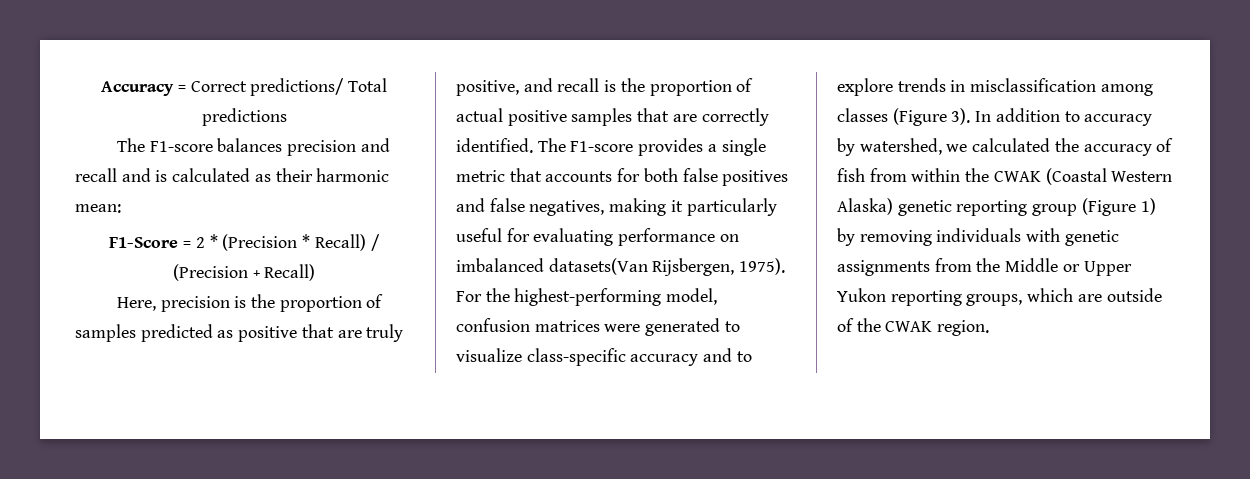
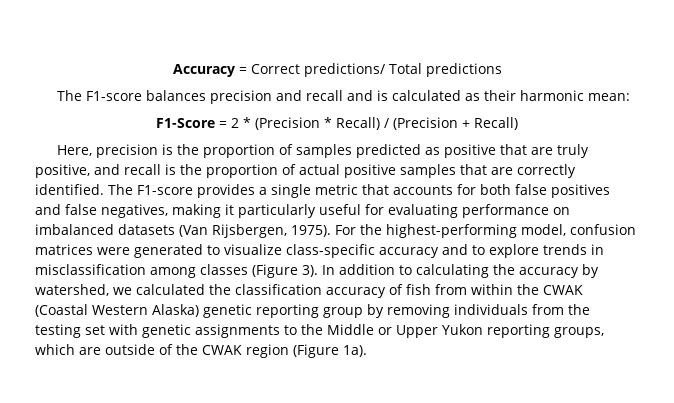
[548,258,648,275] datasets(Van -> [118,224,208,237] datasets (Van
(1080, 116) none -> [416,264,515,278] calculating the
(1079, 145) none -> [235,284,322,295] classification
[1081,198,1156,216] (Figure 1) -> (363, 312) none
(1022, 235) none -> [532,304,590,315] [35,324,105,338] from the testing set
[934,258,972,272] from -> [284,325,297,335] to
[937,320,990,336] region. -> [246,344,367,358] region (Figure 1a).

